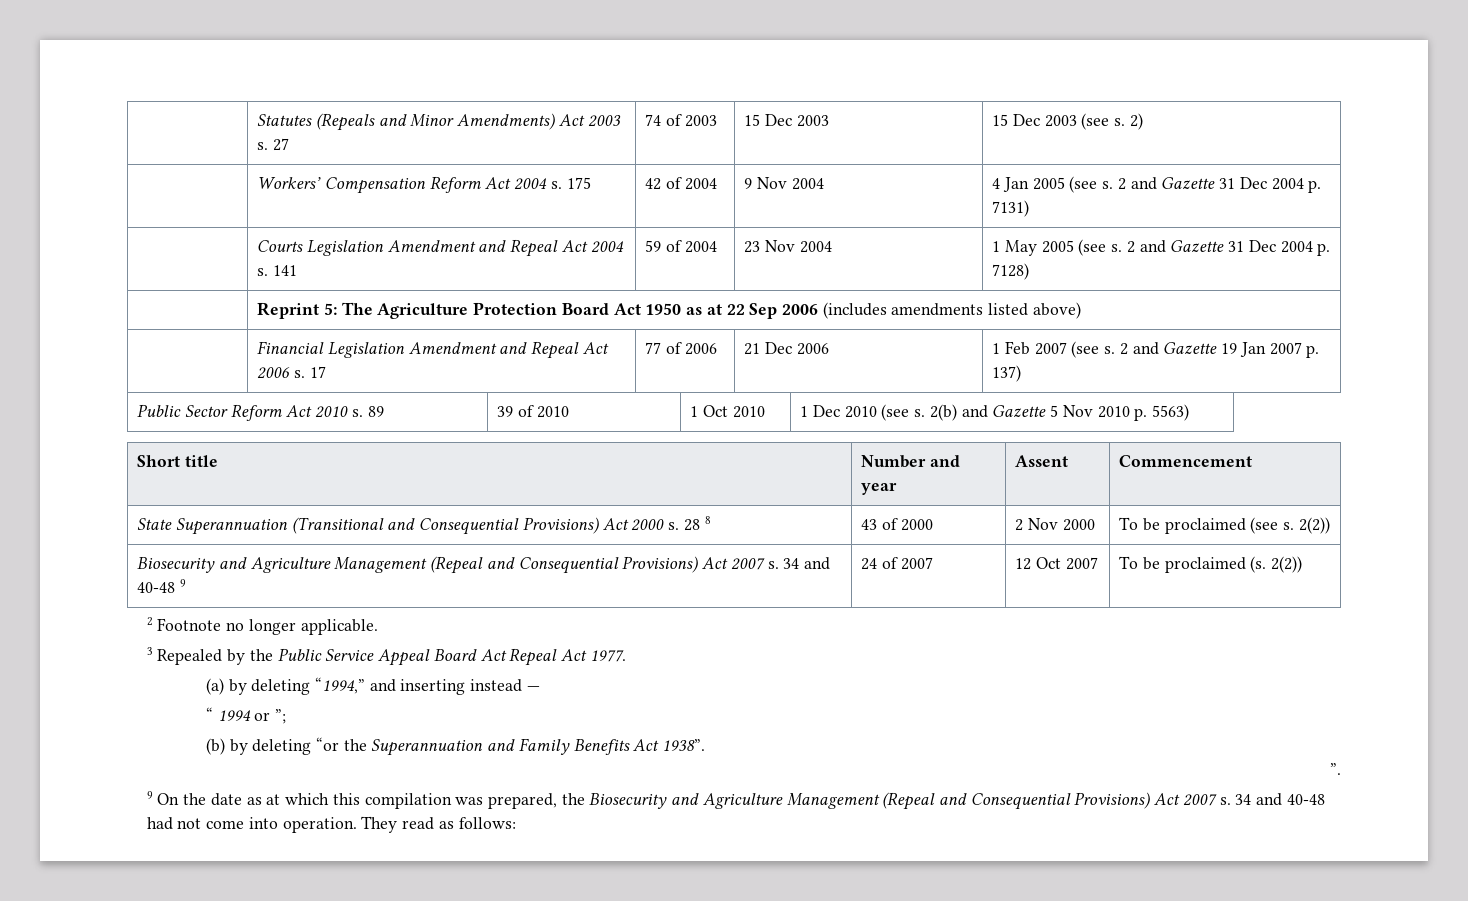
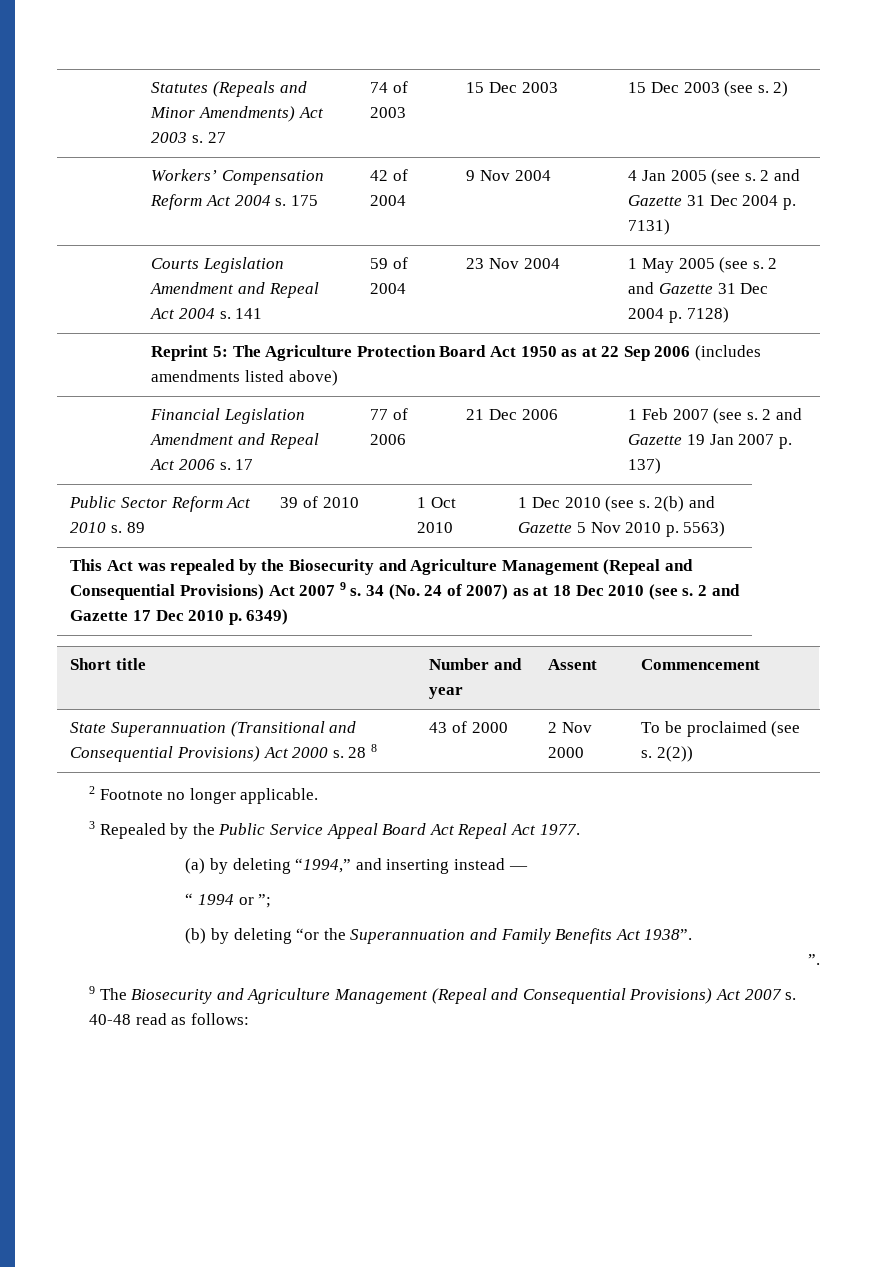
(1189, 412) none -> [70,559,693,575] [70,582,740,600] [70,609,289,625] // This Act was repealed by the Biosecurity and Agriculture Management (Repeal and Consequential Provisions) Act 2007 9 s. 34 (No. 24 of 2007) as at 18 Dec 2010 (see s. 2 and Gazette 17 Dec 2010 p. 6349)
[137,556,830,574] [137,579,186,593] [861,557,933,570] [1015,557,1098,570] [1119,556,1303,573] // Biosecurity and Agriculture Management (Repeal and Consequential Provisions) Act 2007 s. 34 and 40-48 9 | 24 of 2007 | 12 Oct 2007 | To be proclaimed (s. 2(2)) -> (693, 754) none
[157,793,585,809] On the date as at which this compilation was prepared, the -> [99,988,127,1000] The
[1235,793,1325,806] [146,816,398,833] 34 and 40-48 had not come into operation. They -> [89,1014,132,1025] 40-48

